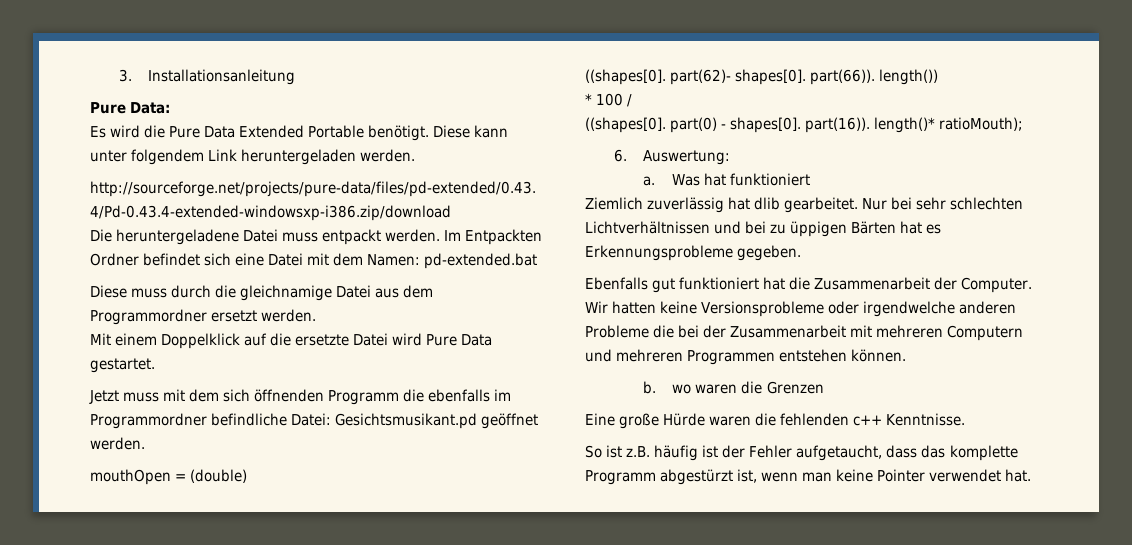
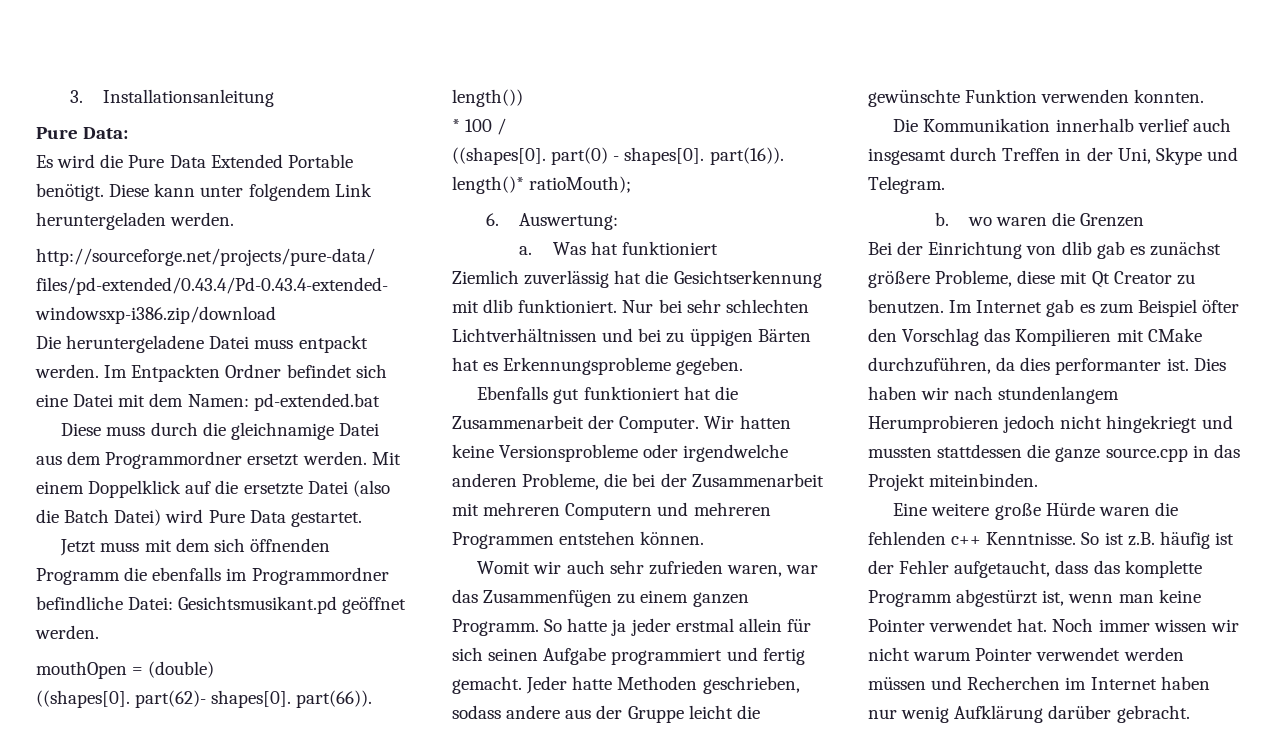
(317, 315) // -> (367, 458) none
(389, 339) none -> [352,480,390,497] [36,509,162,526] (also die Batch Datei)
[754,197,859,213] dlib gearbeitet. -> [645,270,822,288] [452,299,618,313] die Gesichtserkennung mit dlib funktioniert.
[585,325,649,338] Probleme -> [522,473,600,490] Probleme,
(907, 355) none -> [477,560,819,577] [452,589,749,607] [452,618,811,636] [452,647,805,665] [452,676,800,694] [452,705,760,723] [868,89,1205,107] [893,118,1231,132] [868,147,1238,165] [868,176,945,194] // Womit wir auch sehr zufrieden waren, war das Zusammenfügen zu einem ganzen Programm. So hatte ja jeder erstmal allein für sich seinen Aufgabe programmiert und fertig gemacht. Jeder hatte Methoden geschrieben, sodass andere aus der Gruppe leicht die gewünschte Funktion verwenden konnten. // Die Kommunikation innerhalb verlief auch insgesamt durch Treffen in der Uni, Skype und Telegram.
(824, 387) none -> [868,241,1221,259] [868,270,1195,288] [868,299,1239,317] [868,328,1202,346] [868,357,1226,375] [868,386,1120,404] [868,415,1233,433] [868,444,1240,462] [868,473,1039,491] // Bei der Einrichtung von dlib gab es zunächst größere Probleme, diese mit Qt Creator zu benutzen. Im Internet gab es zum Beispiel öfter den Vorschlag das Kompilieren mit CMake durchzuführen, da dies performanter ist. Dies haben wir nach stundenlangem Herumprobieren jedoch nicht hingekriegt und mussten stattdessen die ganze source.cpp in das Projekt miteinbinden.
(615, 419) none -> [931,503,990,516] weitere
(966, 419) // -> (1077, 538) none
(1032, 475) none -> [1052,618,1239,632] [868,647,1184,661] [868,676,1210,690] [868,705,1190,723] Noch immer wissen wir nicht warum Pointer verwendet werden müssen und Recherchen im Internet haben nur wenig Aufklärung darüber gebracht.

